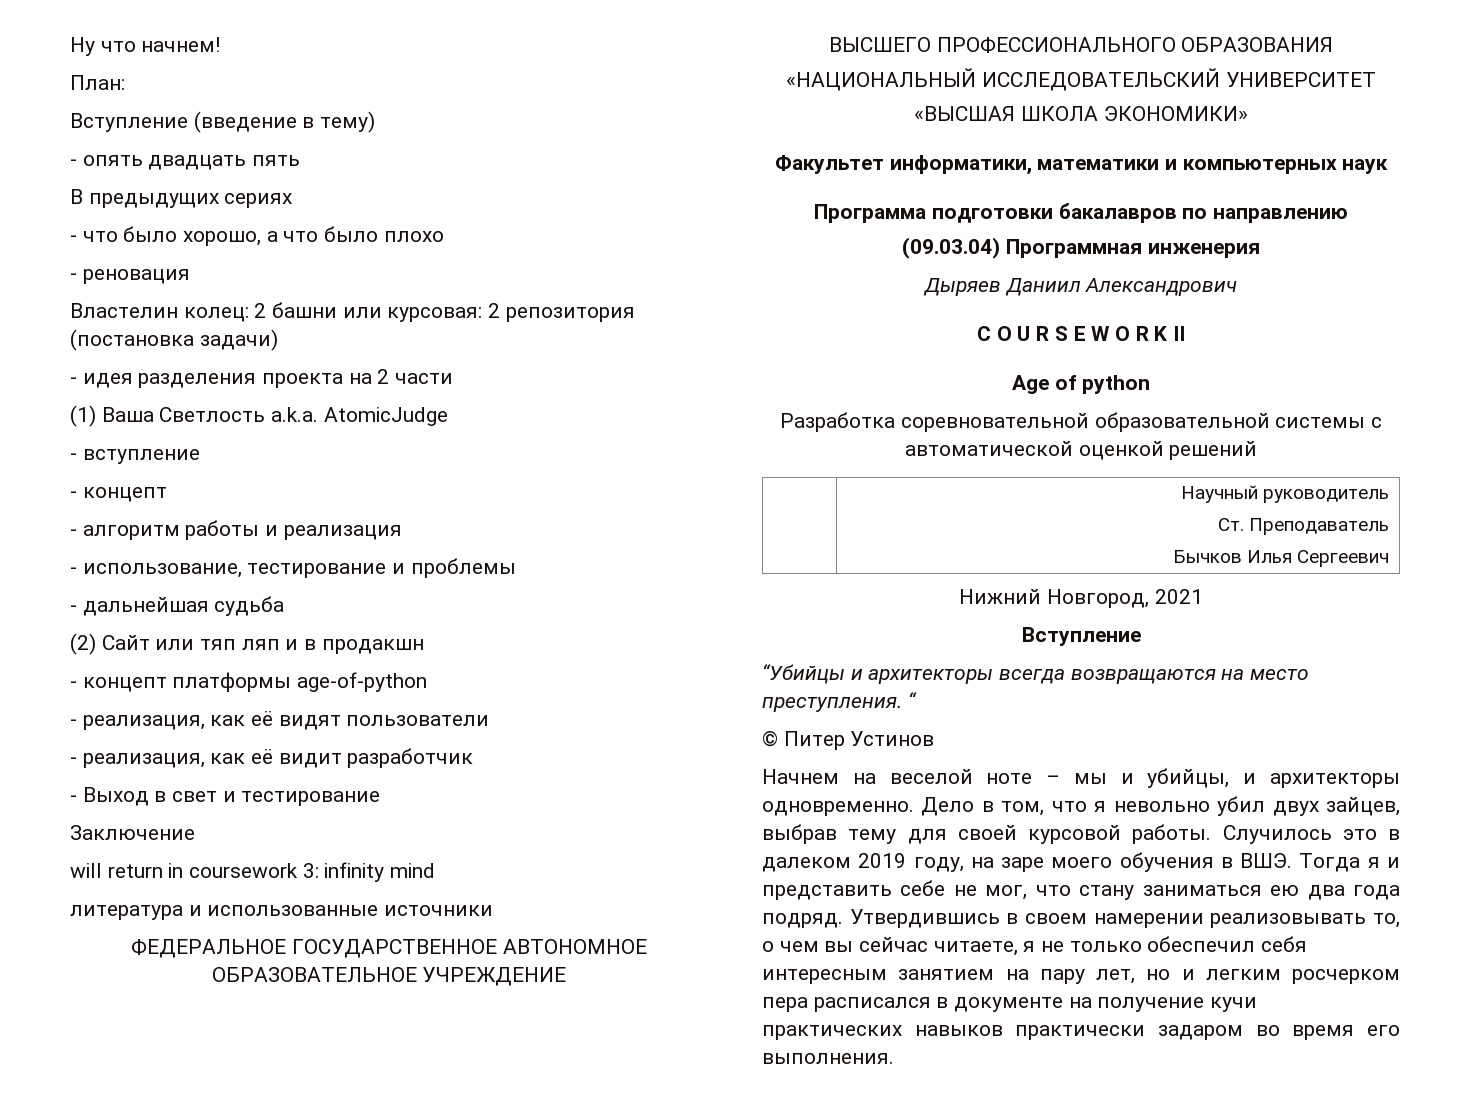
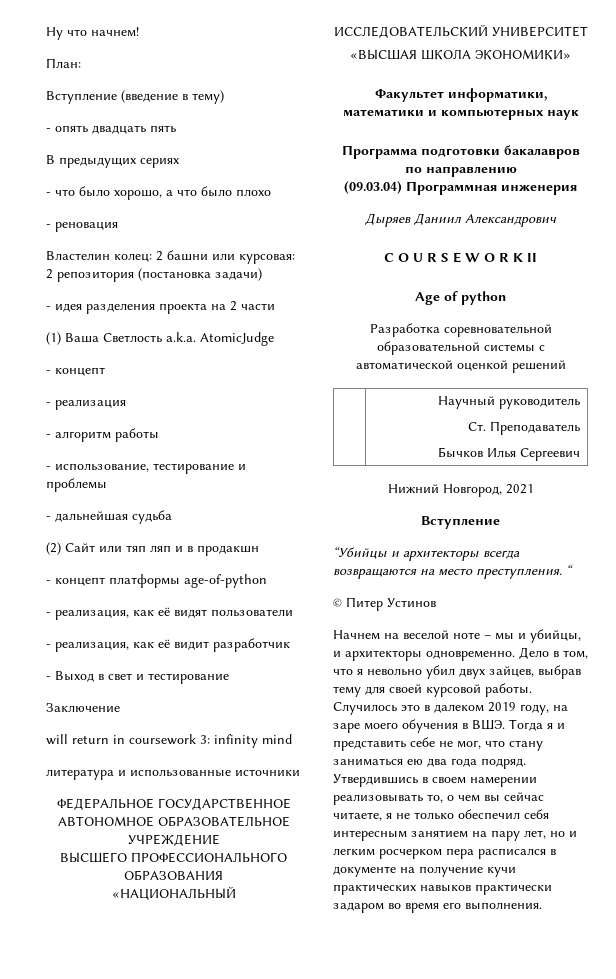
[82,449,200,464] [70,487,167,502] вступление // - концепт -> [55,367,105,376] [46,399,126,410] концепт // - реализация
[265,525,402,540] и реализация -> (159, 435) none

